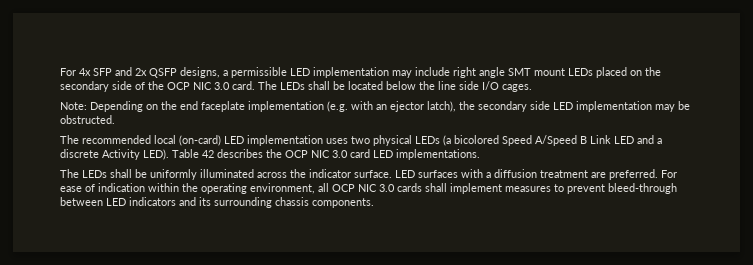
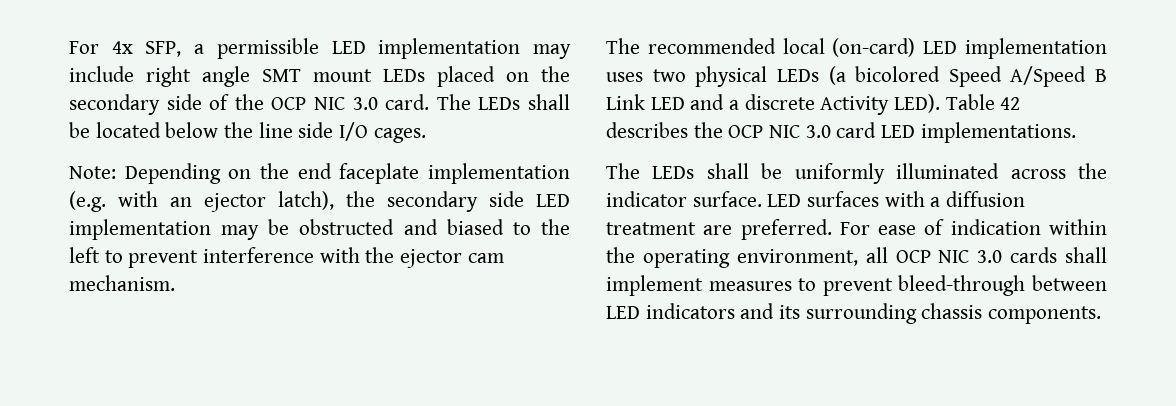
[93,67,220,78] SFP and 2x QSFP designs, -> [145,41,182,57] SFP,
[60,115,115,124] obstructed. -> [299,219,571,235] [69,247,504,268] [69,275,175,291] obstructed and biased to the left to prevent interference with the ejector cam mechanism.

